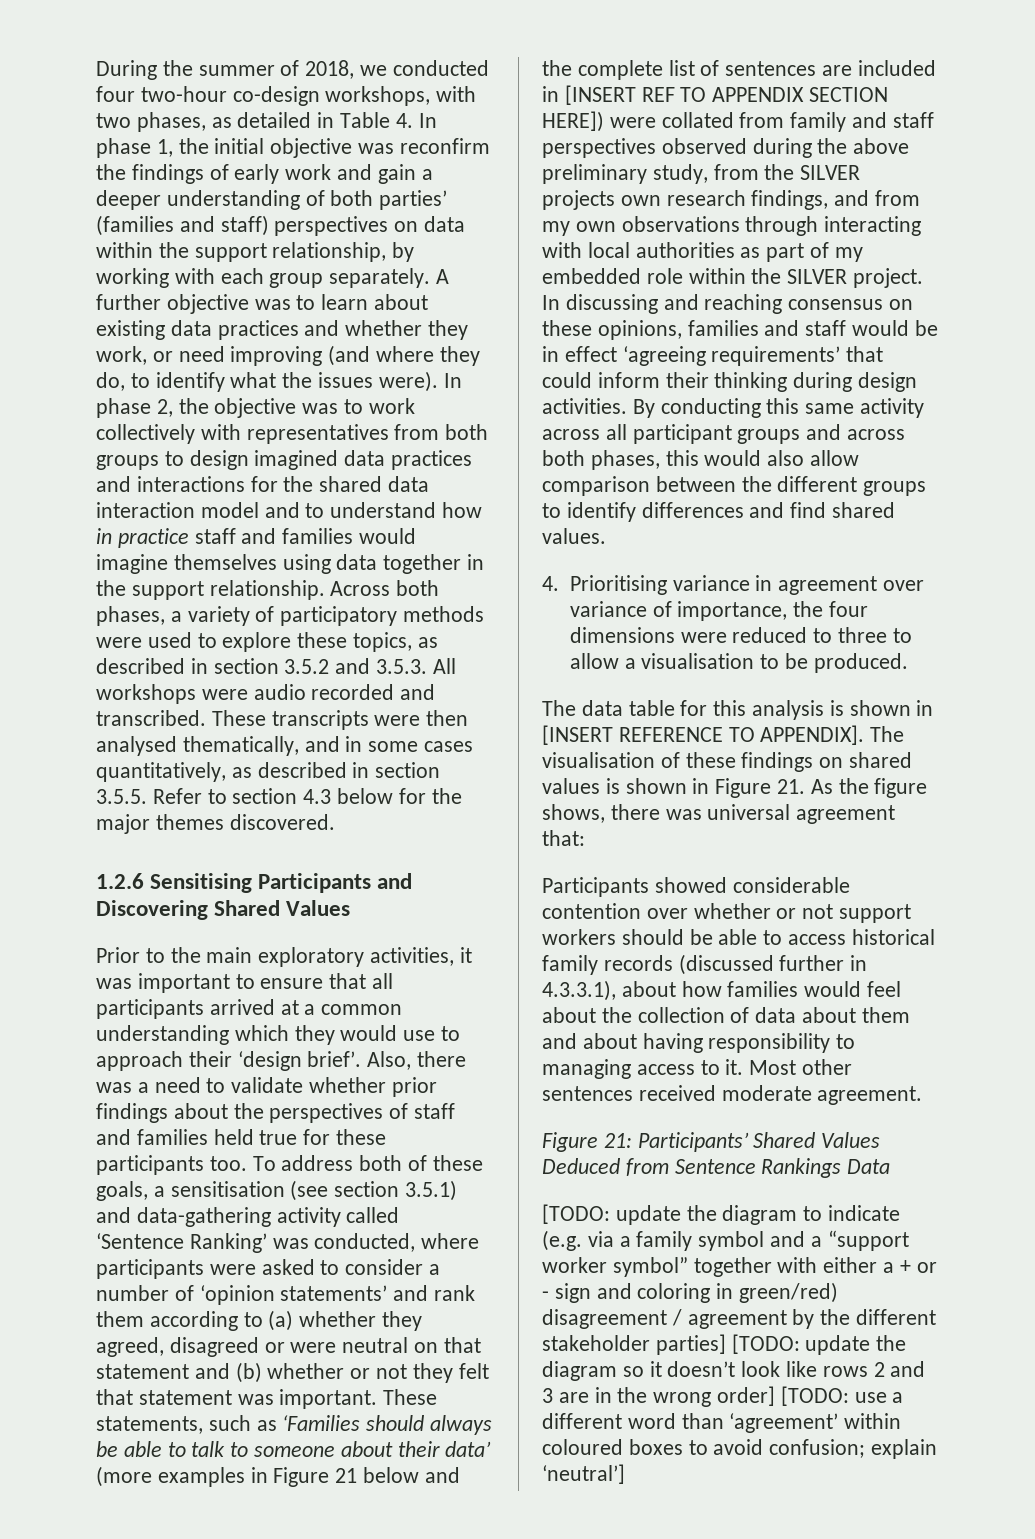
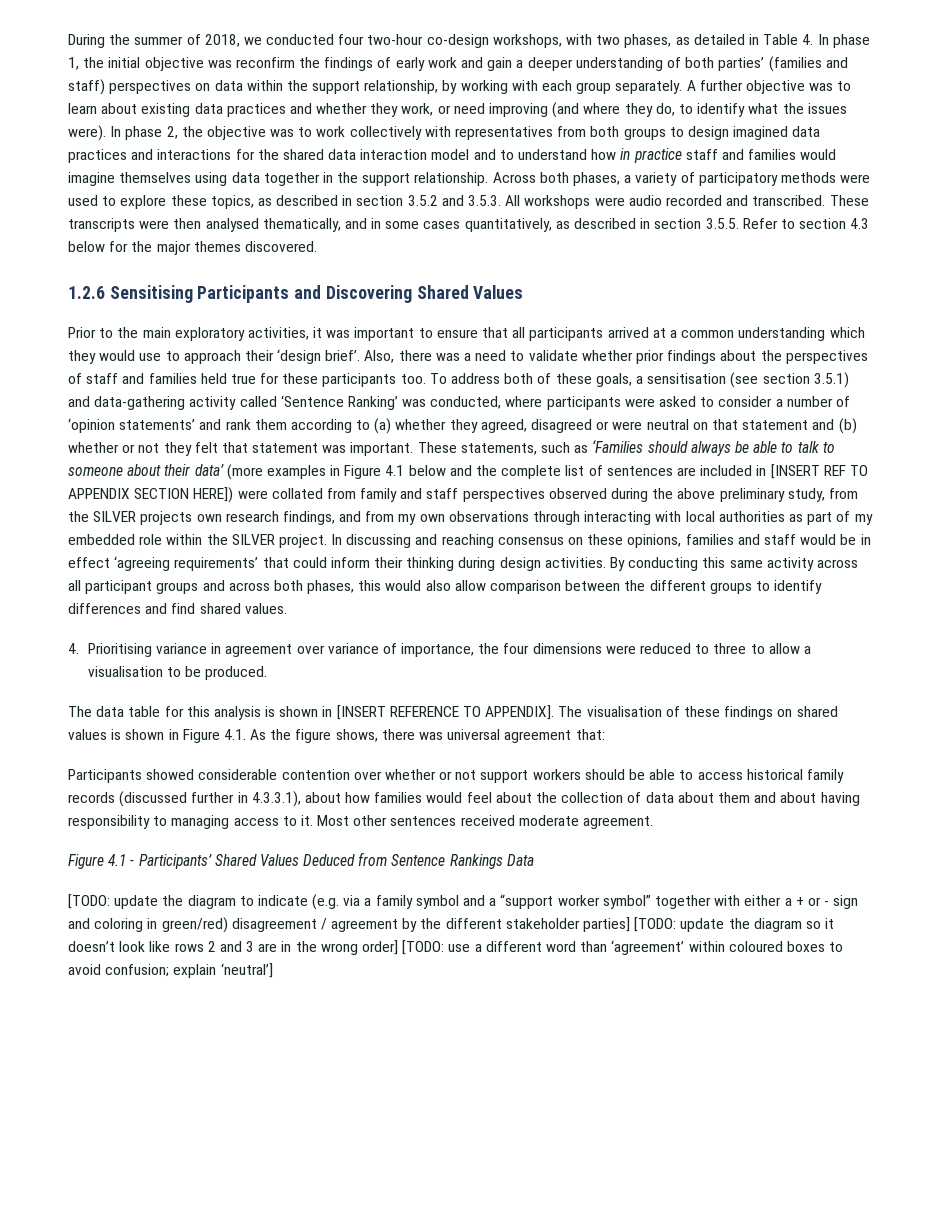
[335,1468,358,1483] 21 -> [385,465,405,476] 4.1
[777,779,806,794] 21. -> [223,729,246,740] 4.1.
[603,1133,632,1148] 21: -> [108,854,135,866] 4.1 -

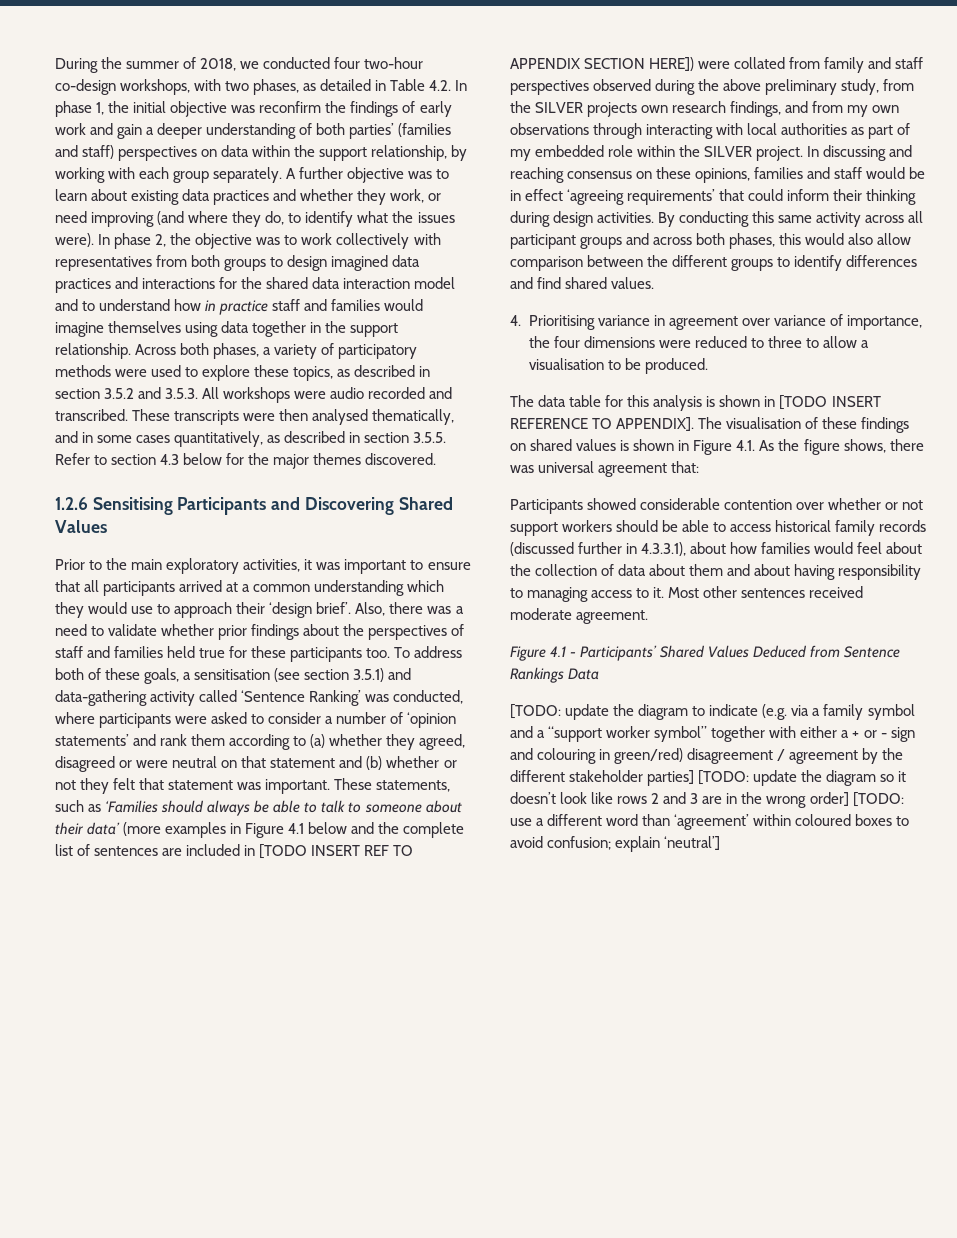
[802,34,814,45] 4. -> [429,80,452,91] 4.2.
[770,464,820,479] [INSERT -> [259,844,361,859] [TODO INSERT
[336,705,386,720] [INSERT -> [779,395,881,410] [TODO INSERT
[94,918,144,932] coloring -> [537,748,597,764] colouring

